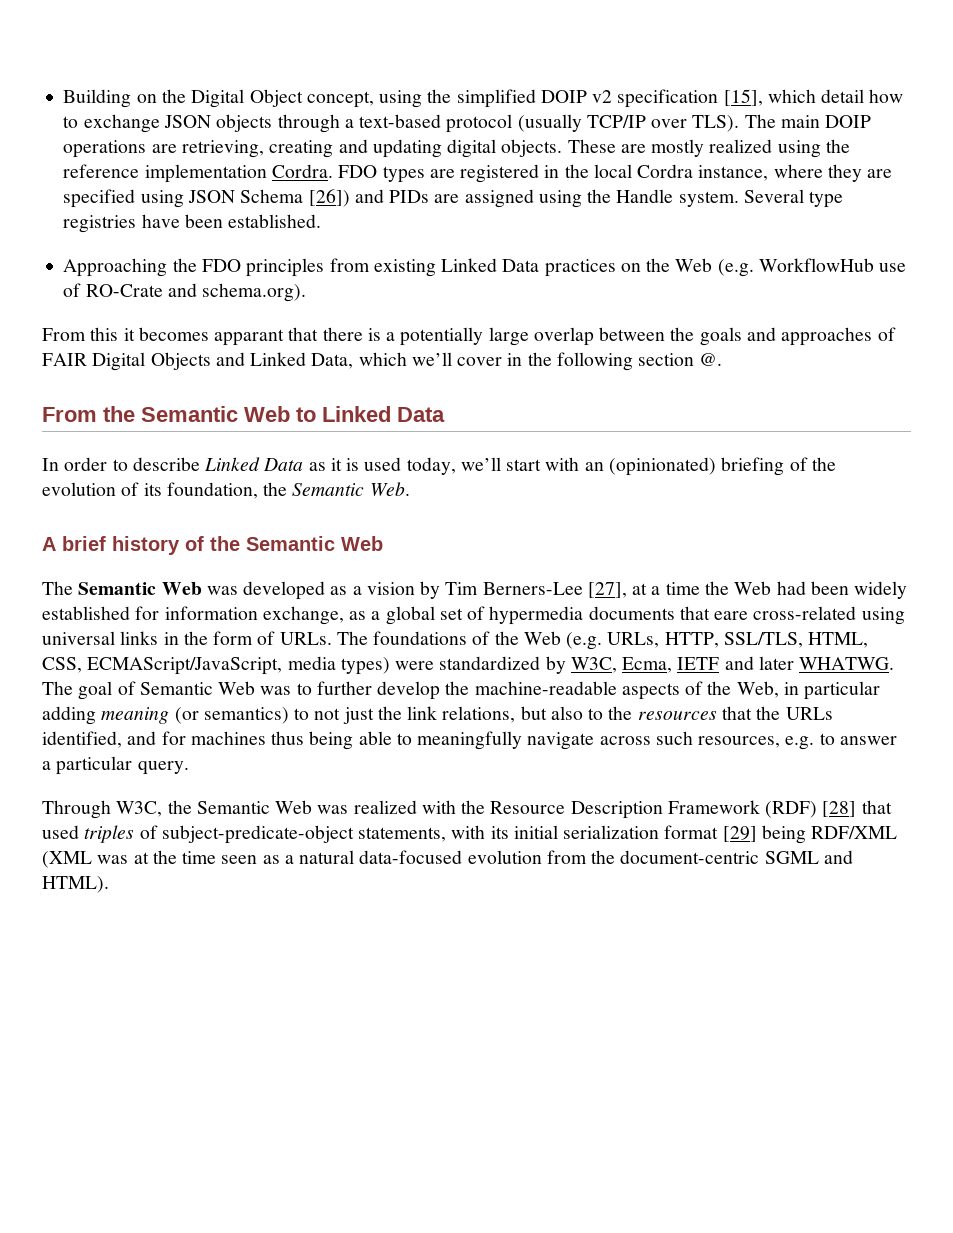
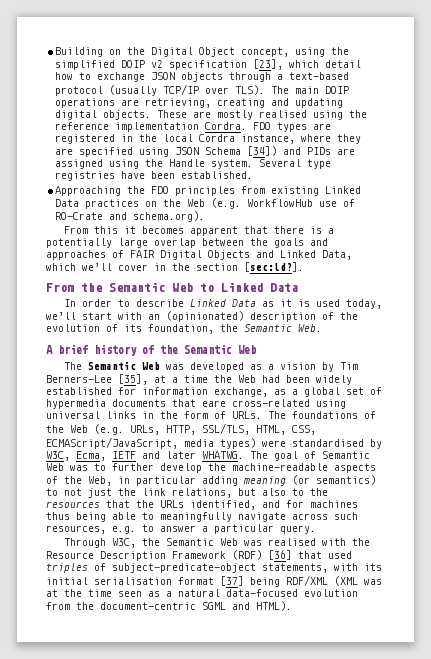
[723,89,763,106] [15], -> [253,59,284,70] [23],
[709,139,773,153] realized -> [259,110,308,118] realised
[308,189,350,207] [26]) -> [247,146,278,156] [34])
[214,329,285,346] apparant -> [190,226,239,236] apparent
[556,352,723,371] following section @. -> [196,262,304,272] section [sec:ld?].
[721,457,785,476] briefing -> [250,312,316,322] description
[587,582,627,598] [27], -> [118,374,148,385] [35],
[439,656,541,670] standardized -> [292,439,364,447] standardised
[353,800,417,814] realized -> [268,538,317,546] realised
[822,801,857,817] [28] -> [268,550,292,560] [36]
[563,825,757,842] serialization format [29] -> [94,576,244,586] serialisation format [37]

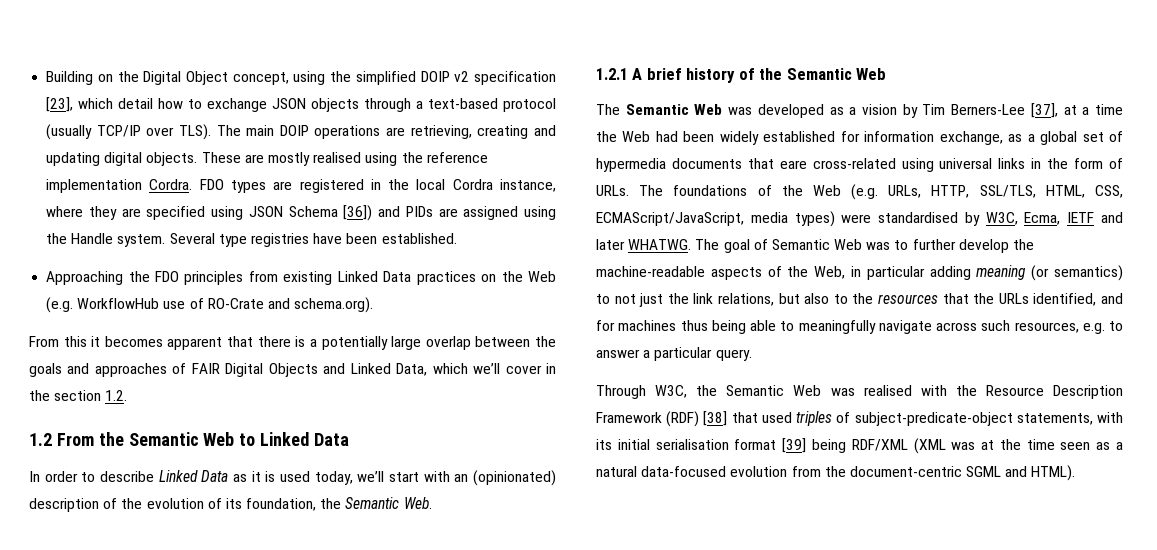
[247,146,278,156] [34]) -> [343,205,373,221] [36])
[244,262,304,272] [sec:ld?]. // -> [105,390,128,401] [29,433,52,446] 1.2. // 1.2
(322, 328) none -> [596,68,628,80] 1.2.1
[118,374,148,385] [35], -> [1030,103,1058,118] [37],
[268,550,292,560] [36] -> [703,411,728,426] [38]
[220,576,244,586] [37] -> [782,438,807,453] [39]

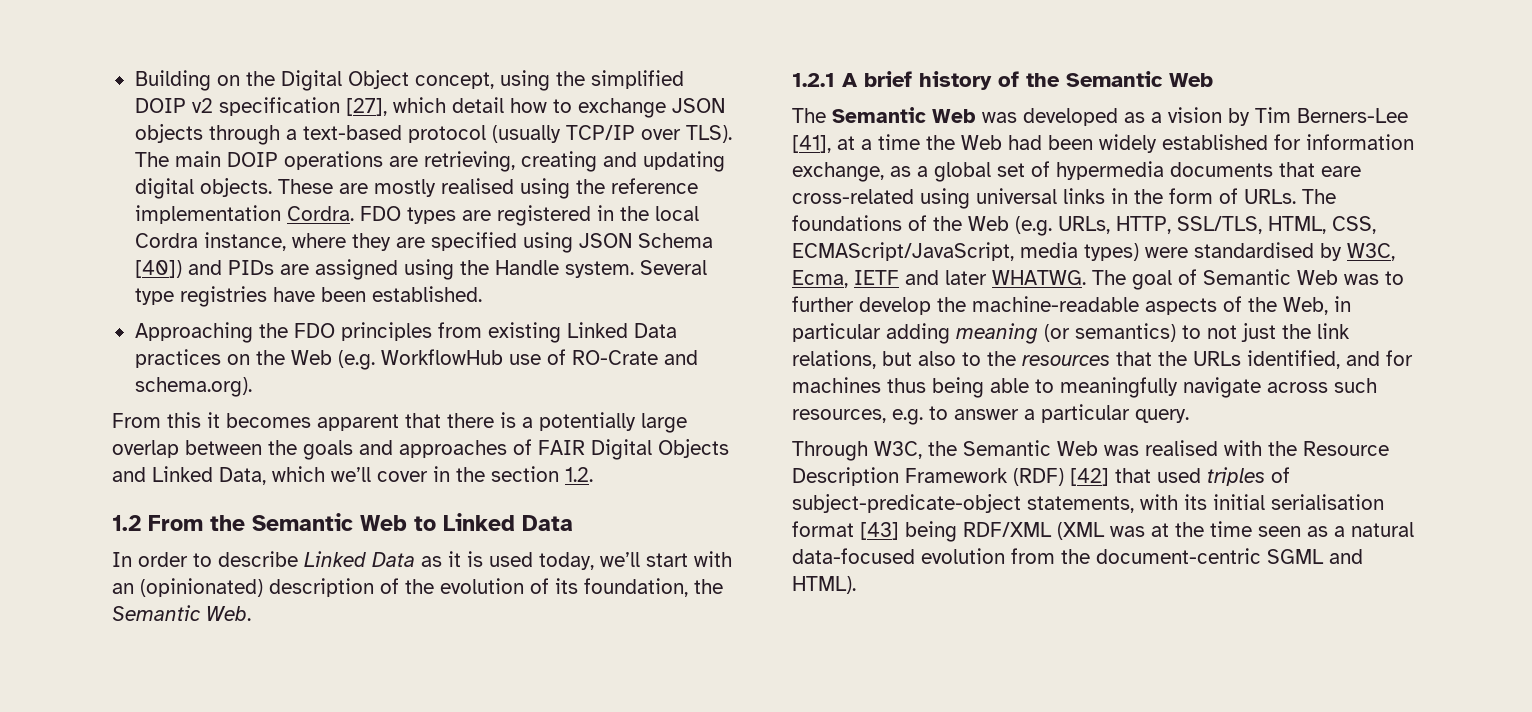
[46,97,74,112] [23], -> [345,98,387,116] [27],
[343,205,373,221] [36]) -> [134,260,182,278] [40])
[1030,103,1058,118] [37], -> [792,135,831,153] [41],
[703,411,728,426] [38] -> [1070,468,1109,486] [42]
[782,438,807,453] [39] -> [860,522,899,540] [43]

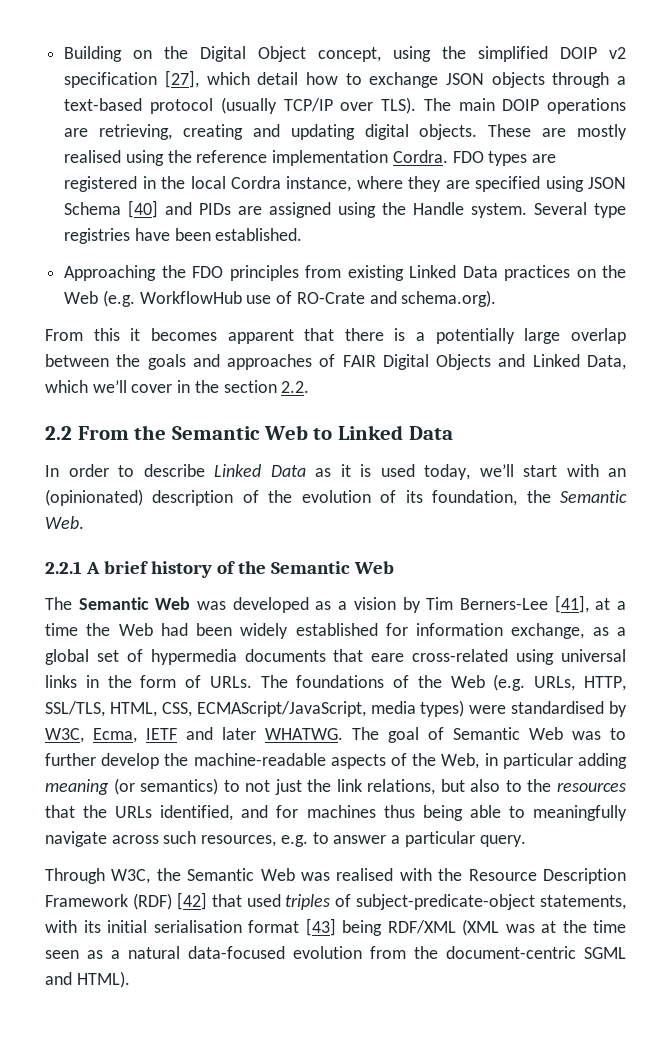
[134,260,182,278] [40]) -> [128,200,159,218] [40]
[565,467,593,482] [112,515,141,531] 1.2. // 1.2 -> [281,381,310,393] [45,426,72,440] 2.2. // 2.2
[792,73,835,87] 1.2.1 -> [45,561,82,574] 2.2.1

